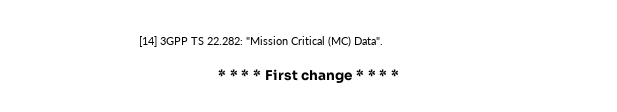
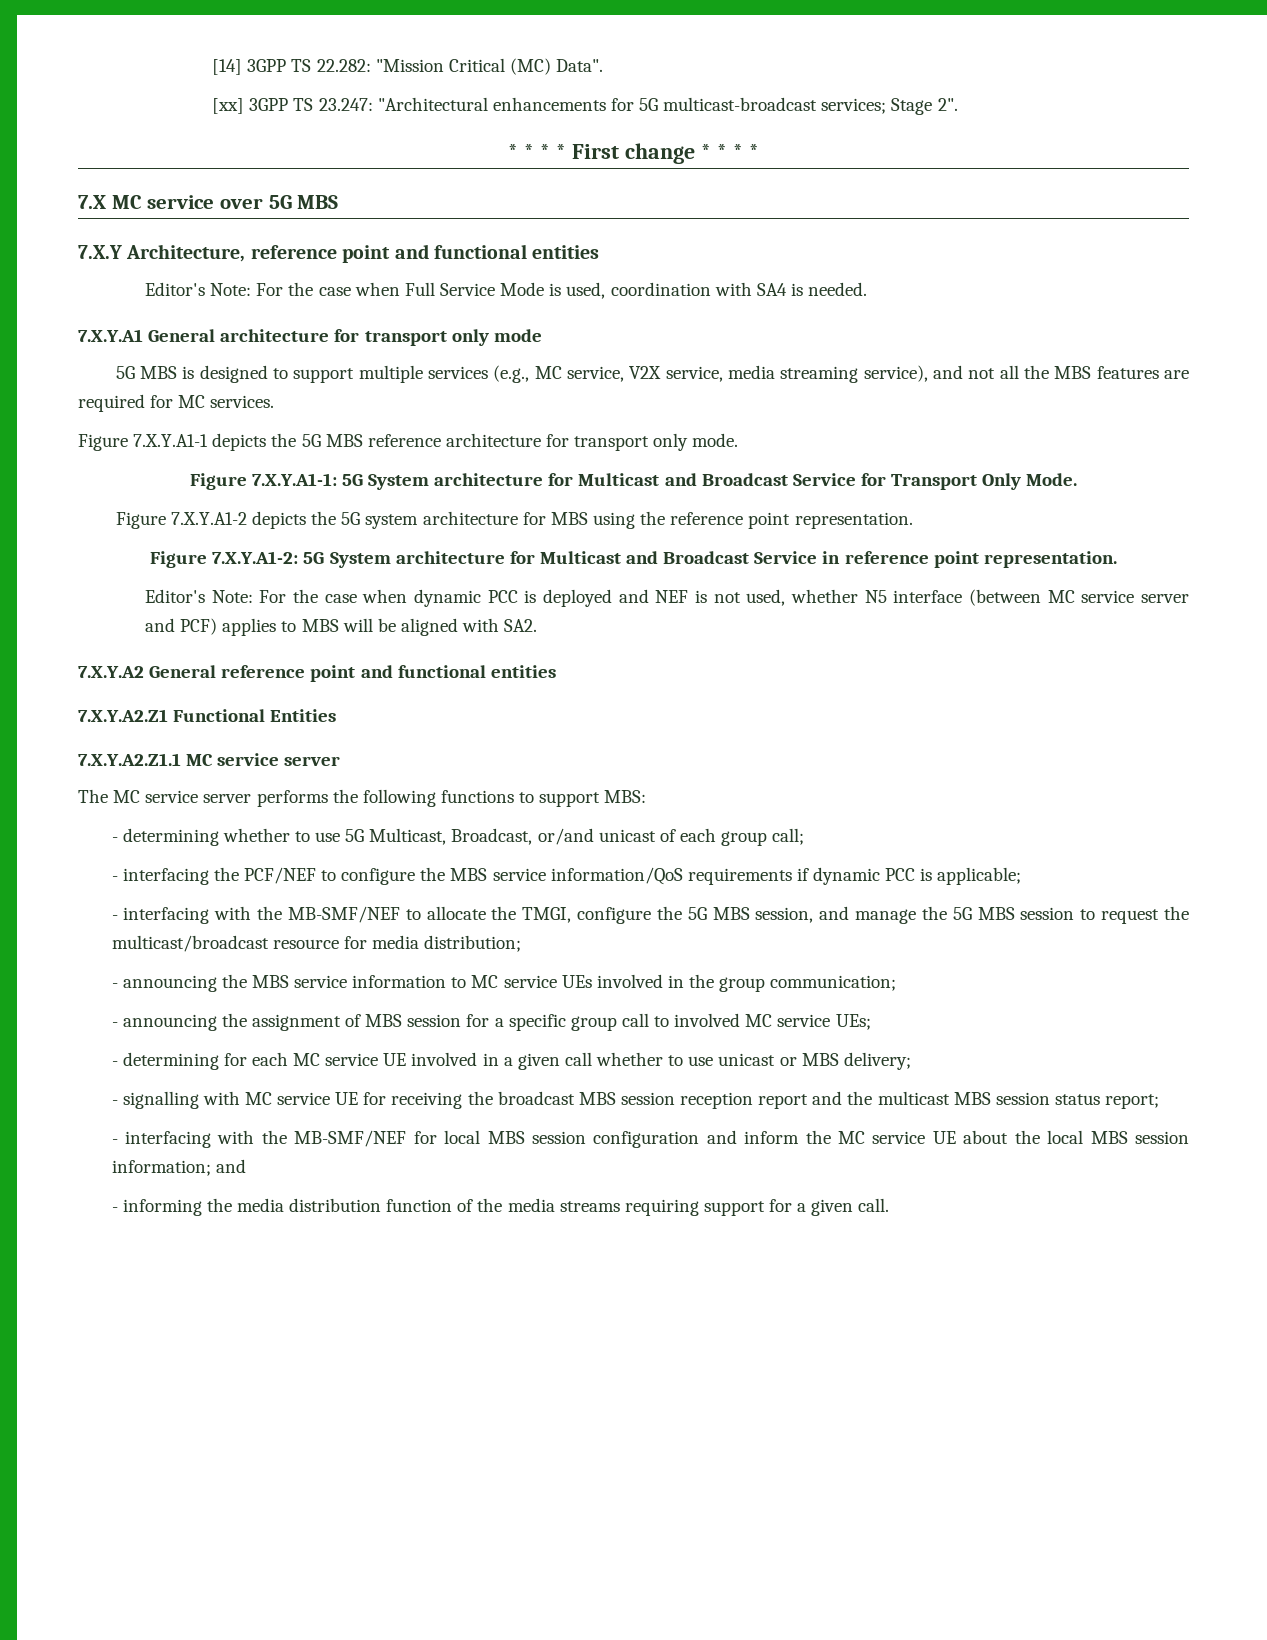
(384, 41) none -> [212,97,958,115] // [xx] 3GPP TS 23.247: "Architectural enhancements for 5G multicast-broadcast services; Stage 2".
(399, 74) none -> [78,195,339,209] [78,244,600,263] [145,282,868,299] [78,329,542,346] [115,365,1189,383] [78,394,275,412] [78,433,739,451] [189,473,1078,490] [115,511,913,529] [150,551,1117,568] [145,589,1189,607] [145,618,538,636] [78,665,556,682] [78,709,337,722] [78,753,341,766] [78,789,647,807] [111,828,805,846] [111,867,1022,885] [111,906,1189,924] [111,935,522,952] [111,974,897,992] [111,1013,871,1031] [111,1052,911,1070] [111,1091,1160,1109] [111,1130,1190,1148] [111,1159,246,1176] [111,1198,890,1216] // 7.X MC service over 5G MBS // 7.X.Y Architecture, reference point and functional entities // Editor's Note: For the case when Full Service Mode is used, coordination with SA4 is needed. // 7.X.Y.A1 General architecture for transport only mode // 5G MBS is designed to support multiple services (e.g., MC service, V2X service, media streaming service), and not all the MBS features are required for MC services. // Figure 7.X.Y.A1-1 depicts the 5G MBS reference architecture for transport only mode. // Figure 7.X.Y.A1-1: 5G System architecture for Multicast and Broadcast Service for Transport Only Mode. // Figure 7.X.Y.A1-2 depicts the 5G system architecture for MBS using the reference point representation. // Figure 7.X.Y.A1-2: 5G System architecture for Multicast and Broadcast Service in reference point representation. // Editor's Note: For the case when dynamic PCC is deployed and NEF is not used, whether N5 interface (between MC service server and PCF) applies to MBS will be aligned with SA2. // 7.X.Y.A2 General reference point and functional entities // 7.X.Y.A2.Z1 Functional Entities // 7.X.Y.A2.Z1.1 MC service server // The MC service server performs the following functions to support MBS: // - determining whether to use 5G Multicast, Broadcast, or/and unicast of each group call; // - interfacing the PCF/NEF to configure the MBS service information/QoS requirements if dynamic PCC is applicable; // - interfacing with the MB-SMF/NEF to allocate the TMGI, configure the 5G MBS session, and manage the 5G MBS session to request the multicast/broadcast resource for media distribution; // - announcing the MBS service information to MC service UEs involved in the group communication; // - announcing the assignment of MBS session for a specific group call to involved MC service UEs; // - determining for each MC service UE involved in a given call whether to use unicast or MBS delivery; // - signalling with MC service UE for receiving the broadcast MBS session reception report and the multicast MBS session status report; // - interfacing with the MB-SMF/NEF for local MBS session configuration and inform the MC service UE about the local MBS session information; and // - informing the media distribution function of the media streams requiring support for a given call.

